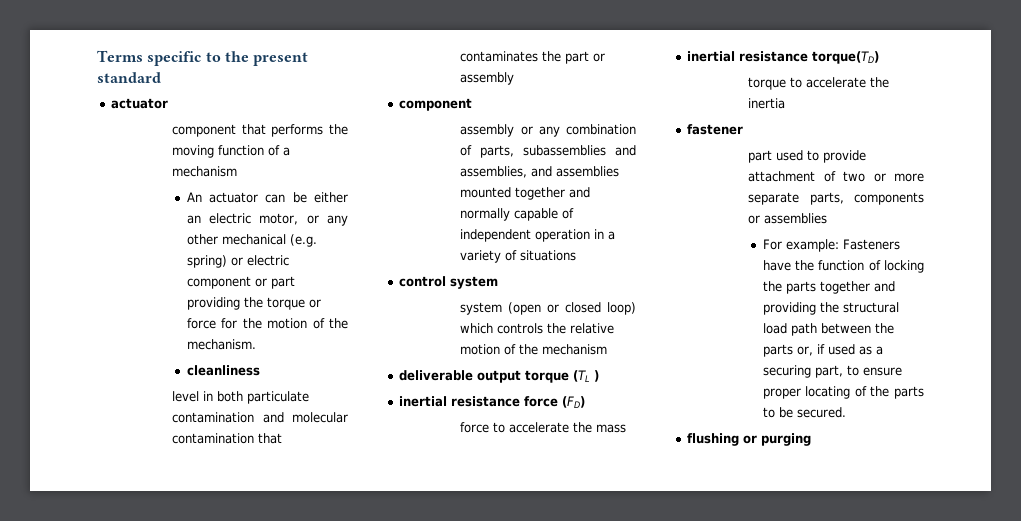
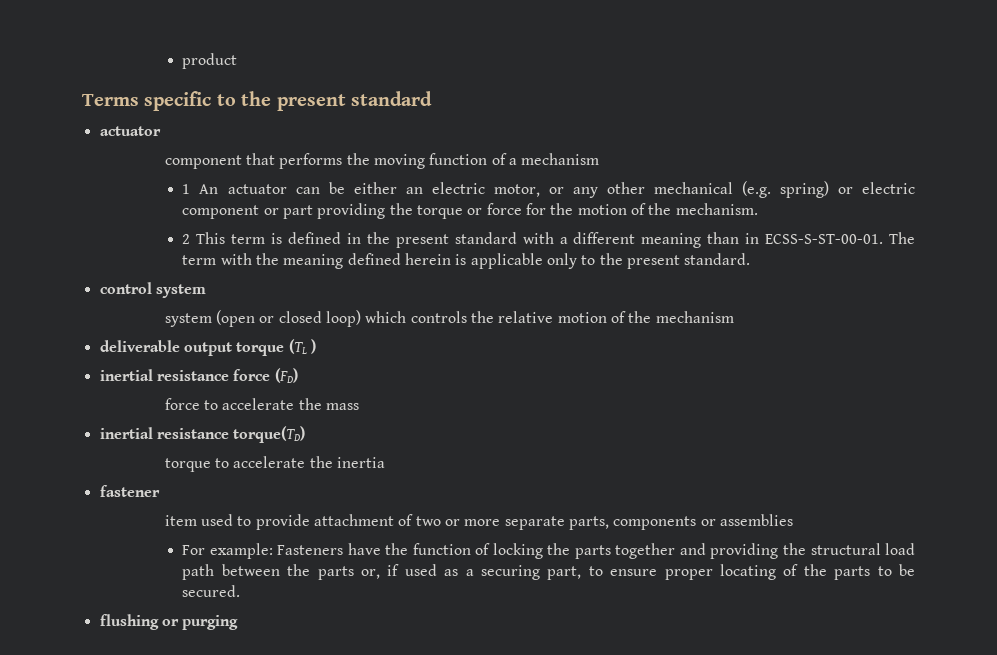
(97, 56) none -> [182,53,238,69] product //
(238, 171) none -> [182,184,191,194] 1
[186,365,260,376] [172,391,310,404] [172,412,348,423] [172,433,283,444] [460,51,606,64] [460,72,515,85] [399,98,473,111] [460,124,636,137] [460,145,636,158] [460,166,620,178] [460,187,591,200] [460,208,575,221] [460,229,616,242] [460,250,577,263] cleanliness // level in both particulate contamination and molecular contamination that contaminates the part or assembly // component // assembly or any combination of parts, subassemblies and assemblies, and assemblies mounted together and normally capable of independent operation in a variety of situations -> [182,232,915,248] [182,253,751,269] 2 This term is defined in the present standard with a different meaning than in ECSS-S-ST-00-01. The term with the meaning defined herein is applicable only to the present standard.
[748,150,773,163] part -> [164,515,197,526] item

